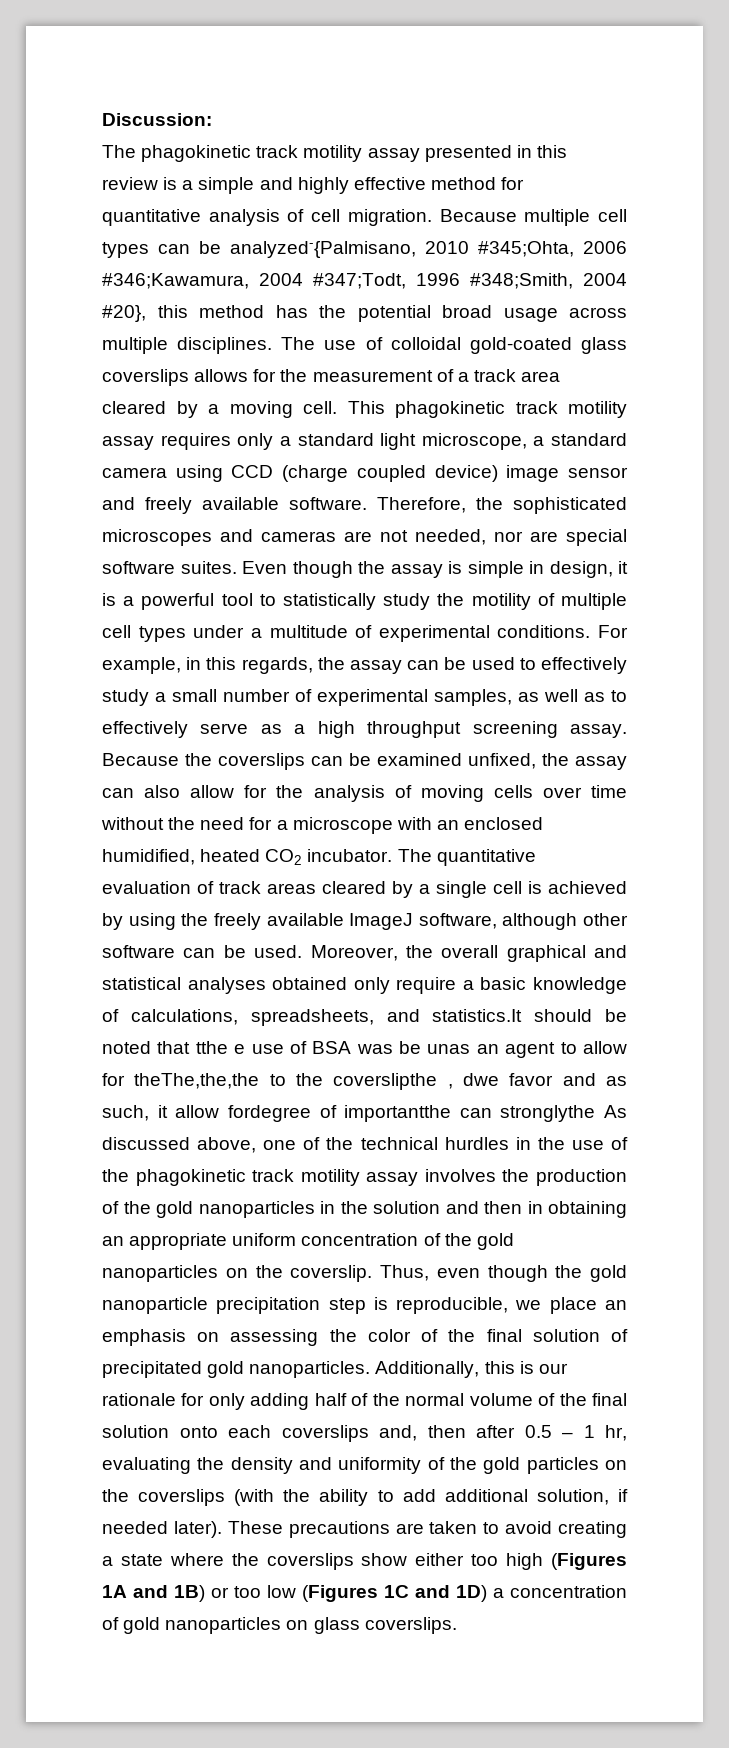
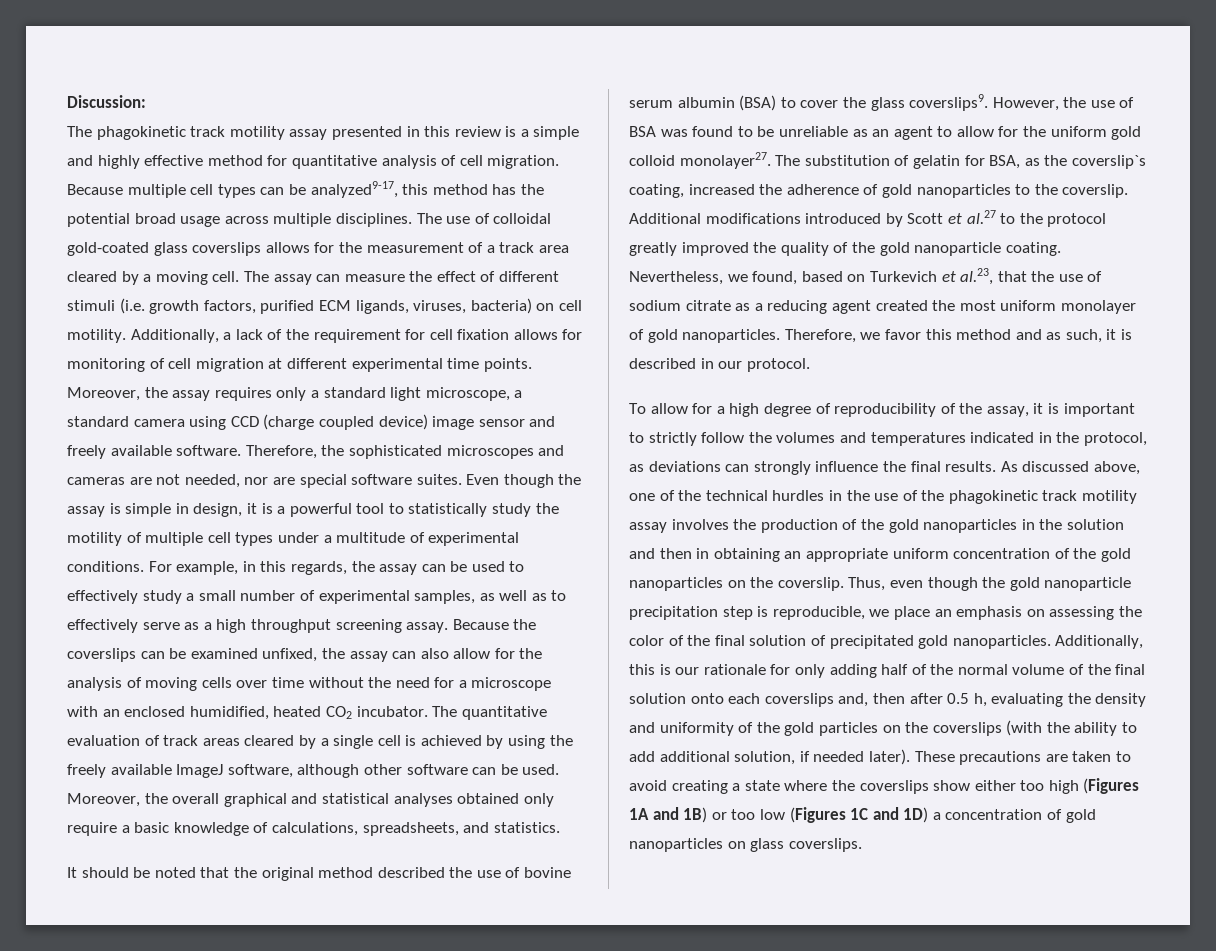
[230,241,627,258] [102,273,627,289] [102,305,146,322] analyzed-{Palmisano, 2010 #345;Ohta, 2006 #346;Kawamura, 2004 #347;Todt, 1996 #348;Smith, 2004 #20}, -> [310,181,398,198] analyzed9-17,
[347,401,627,418] This phagokinetic track motility -> [243,271,560,285] [67,298,582,314] [67,329,583,343] [67,358,532,372] [67,387,168,401] The assay can measure the effect of different stimuli (i.e. growth factors, purified ECM ligands, viruses, bacteria) on cell motility. Additionally, a lack of the requirement for cell fixation allows for monitoring of cell migration at different experimental time points. Moreover, the
[432,1009,523,1022] statistics.It -> [493,822,560,833] [67,867,77,878] statistics. // It
[195,1041,471,1054] tthe e use of BSA was be unas -> [233,867,572,881] [629,94,1135,111] [629,126,868,137] the original method described the use of bovine serum albumin (BSA) to cover the glass coverslips9. However, the use of BSA was found to be unreliable as
[134,1073,627,1090] [102,1105,596,1122] theThe,the,the to the coverslipthe , dwe favor and as such, it allow fordegree of importantthe can stronglythe -> [1023,126,1142,140] [629,152,1146,169] [629,184,1129,198] [629,210,1107,227] [629,242,1061,256] [629,268,1103,285] [629,300,1136,314] [629,329,1133,343] [629,358,810,372] [629,403,1135,417] [629,432,1147,446] [629,461,997,475] the uniform gold colloid monolayer27. The substitution of gelatin for BSA, as the coverslip`s coating, increased the adherence of gold nanoparticles to the coverslip. Additional modifications introduced by Scott et al.27 to the protocol greatly improved the quality of the gold nanoparticle coating. Nevertheless, we found, based on Turkevich et al.23, that the use of sodium citrate as a reducing agent created the most uniform monolayer of gold nanoparticles. Therefore, we favor this method and as such, it is described in our protocol. // To allow for a high degree of reproducibility of the assay, it is important to strictly follow the volumes and temperatures indicated in the protocol, as deviations can strongly influence the final results.
[562,1425,627,1441] – 1 hr, -> [973,693,987,707] h,

